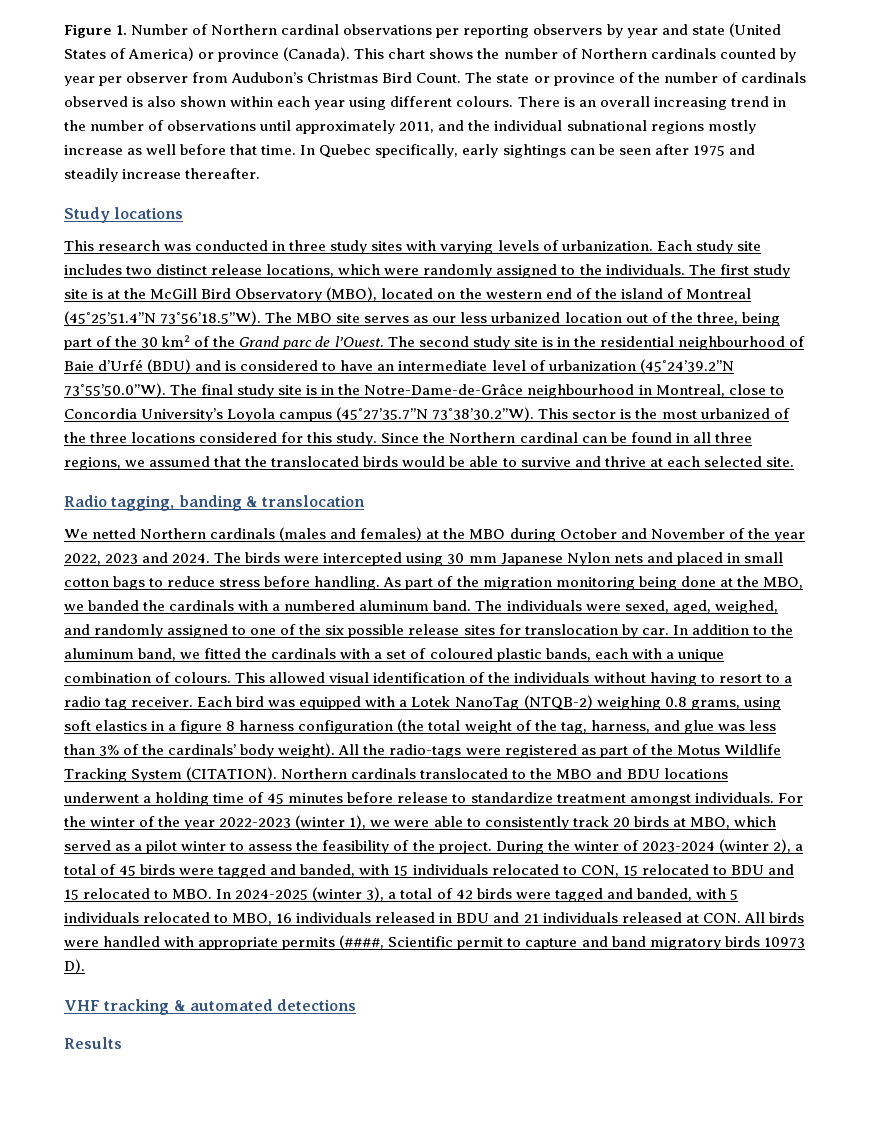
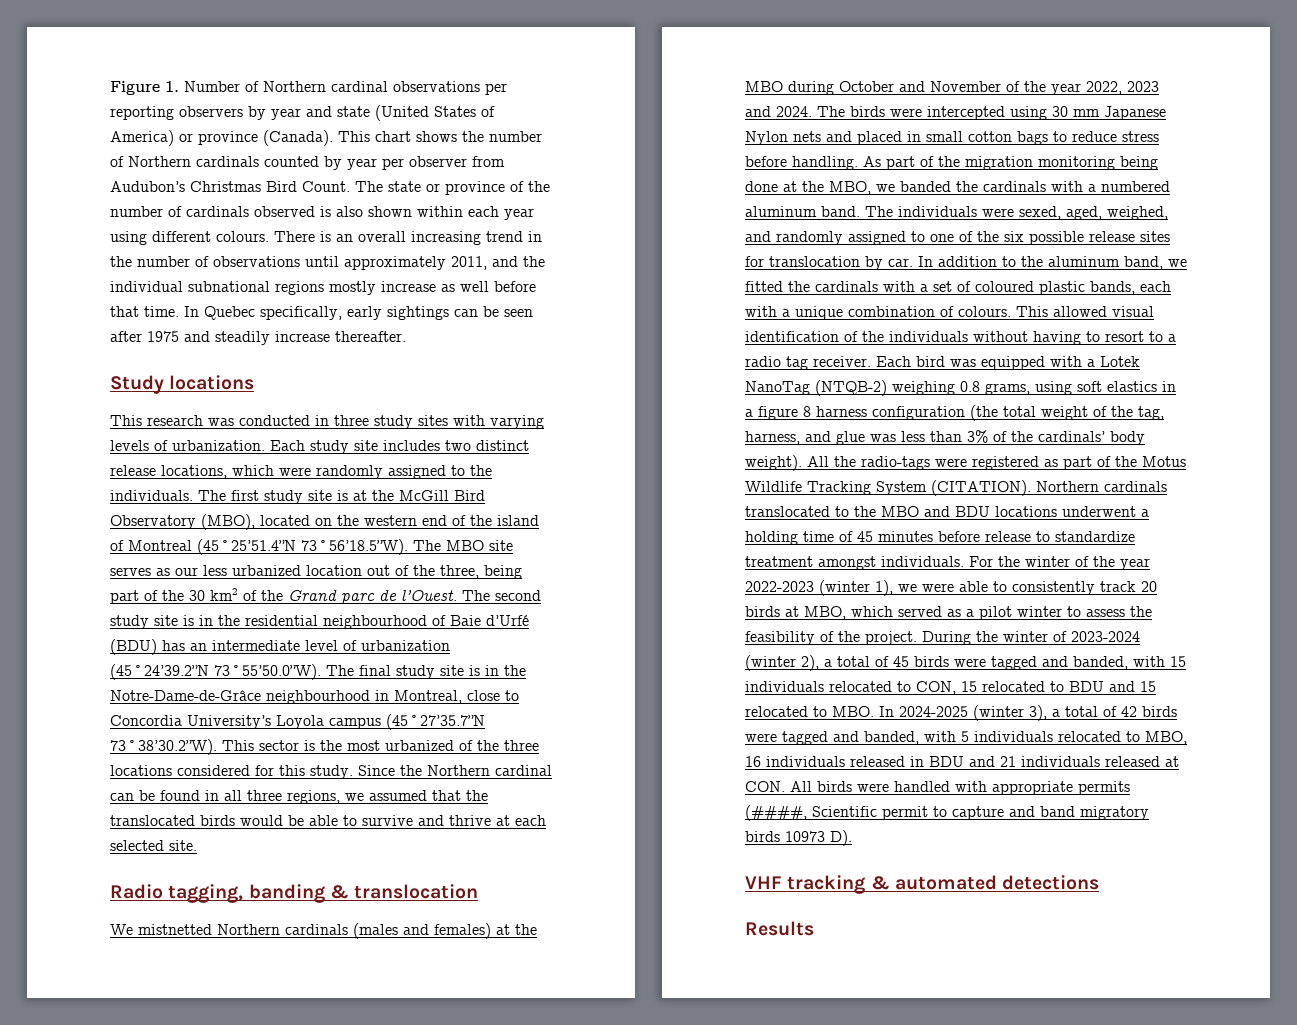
[195,360,374,371] and is considered to have -> [162,640,185,651] has
[92,528,137,539] netted -> [138,924,212,935] mistnetted

